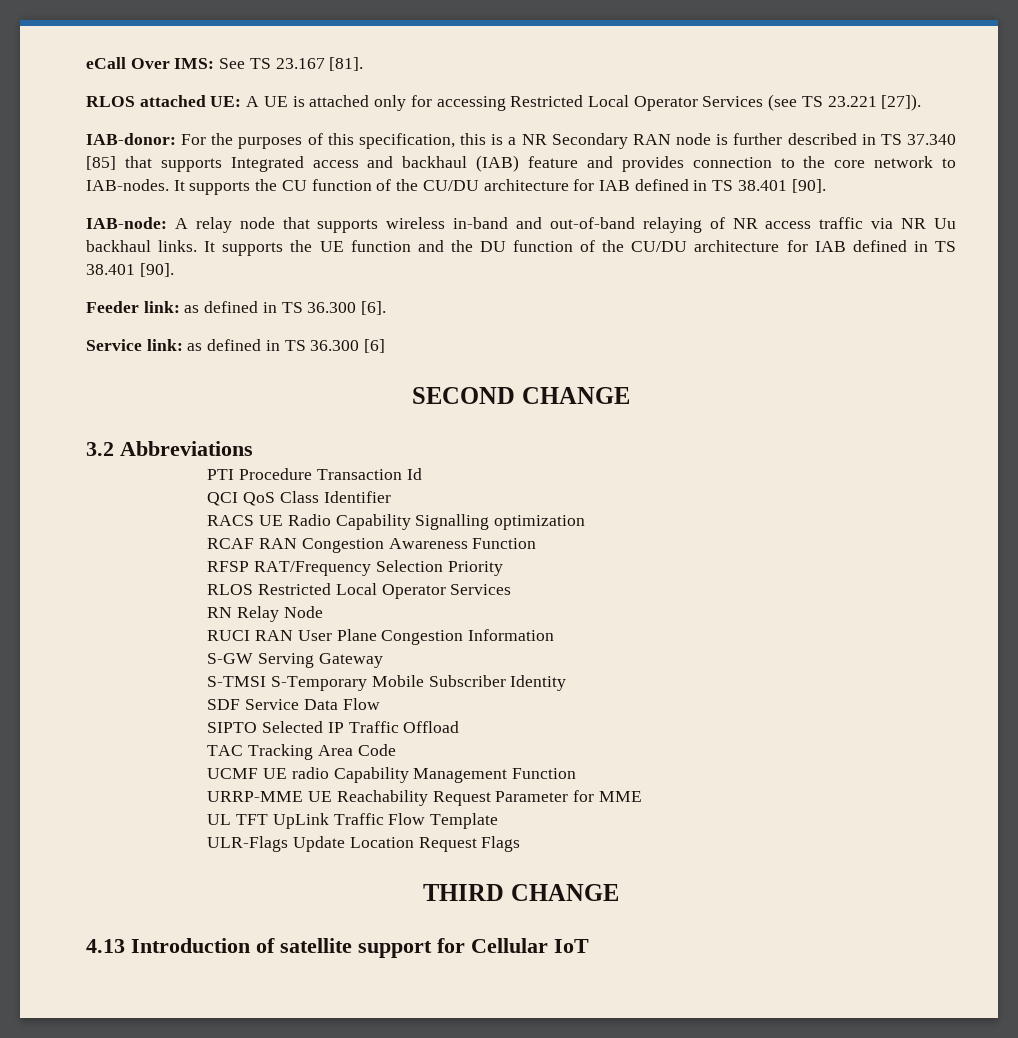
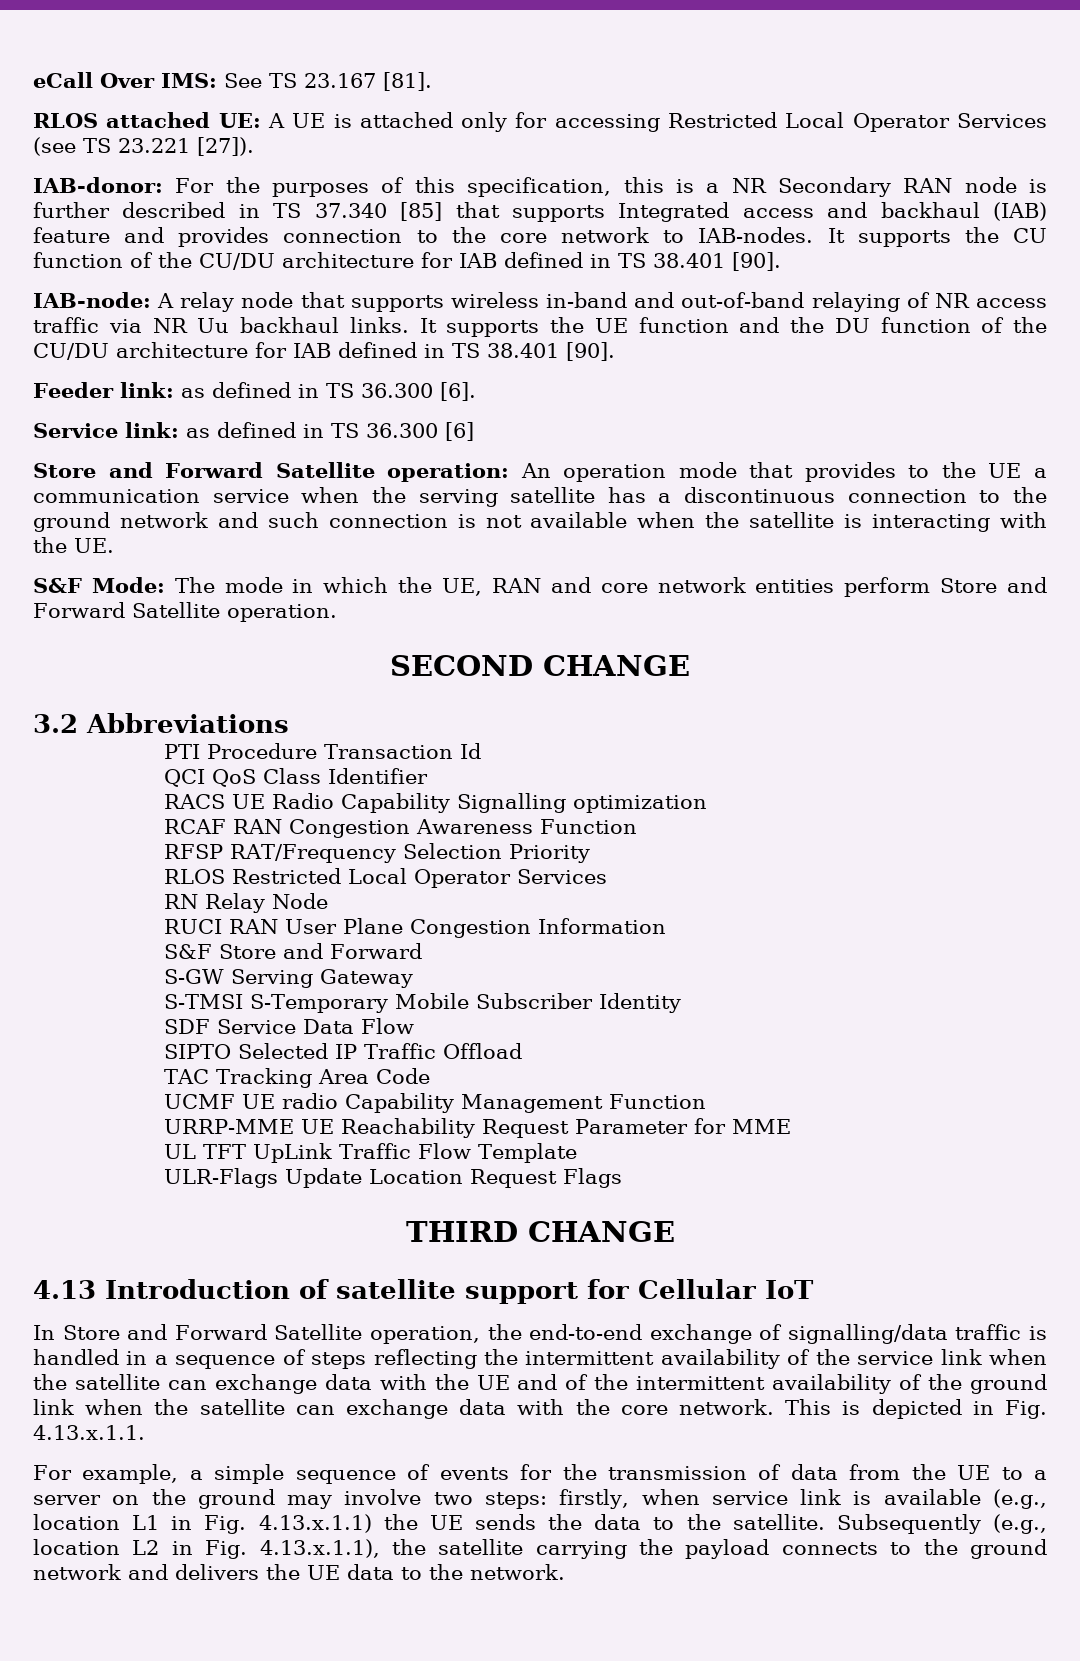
(386, 346) none -> [33,462,1047,482] [33,487,1047,507] [33,512,1047,532] [33,537,114,553] [33,577,1047,597] [33,602,337,622] // Store and Forward Satellite operation: An operation mode that provides to the UE a communication service when the serving satellite has a discontinuous connection to the ground network and such connection is not available when the satellite is interacting with the UE. // S&F Mode: The mode in which the UE, RAN and core network entities perform Store and Forward Satellite operation.
(555, 635) none -> [164,943,423,959] // S&F Store and Forward
(589, 946) none -> [33,1324,1047,1344] [33,1349,1047,1369] [33,1374,1047,1394] [33,1399,1048,1419] [33,1425,145,1440] [33,1464,1047,1484] [33,1489,1047,1509] [33,1514,1047,1534] [33,1539,1047,1559] [33,1564,565,1580] // In Store and Forward Satellite operation, the end-to-end exchange of signalling/data traffic is handled in a sequence of steps reflecting the intermittent availability of the service link when the satellite can exchange data with the UE and of the intermittent availability of the ground link when the satellite can exchange data with the core network. This is depicted in Fig. 4.13.x.1.1. // For example, a simple sequence of events for the transmission of data from the UE to a server on the ground may involve two steps: firstly, when service link is available (e.g., location L1 in Fig. 4.13.x.1.1) the UE sends the data to the satellite. Subsequently (e.g., location L2 in Fig. 4.13.x.1.1), the satellite carrying the payload connects to the ground network and delivers the UE data to the network.

